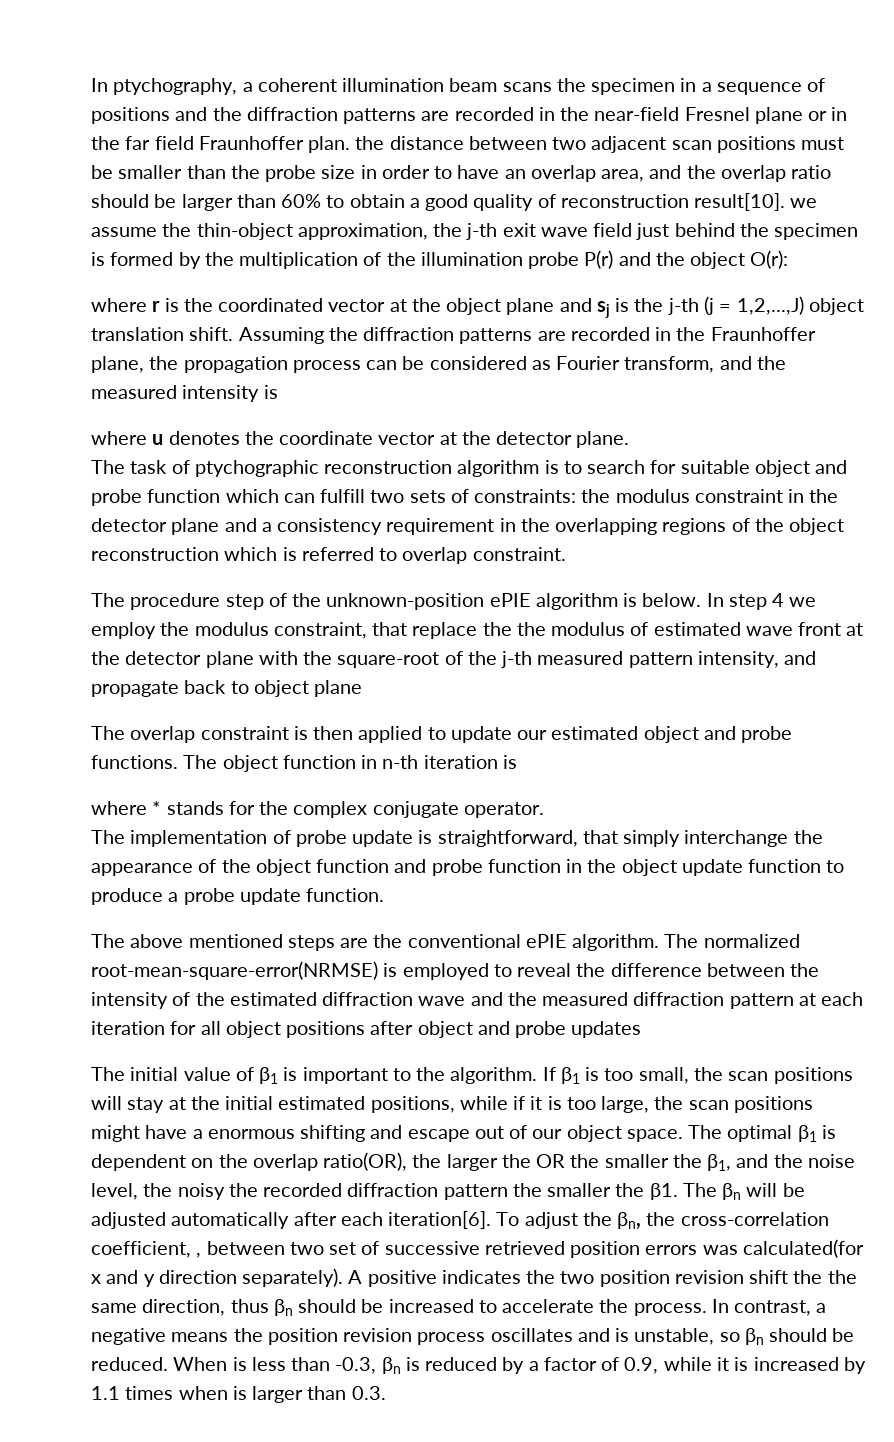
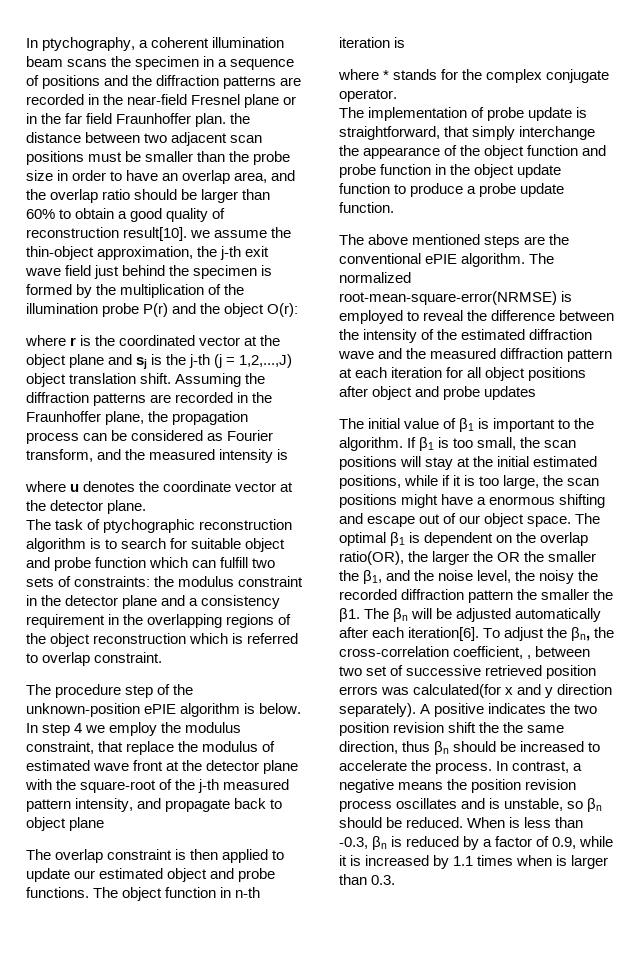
[516,622,546,636] the -> (199, 746) none

